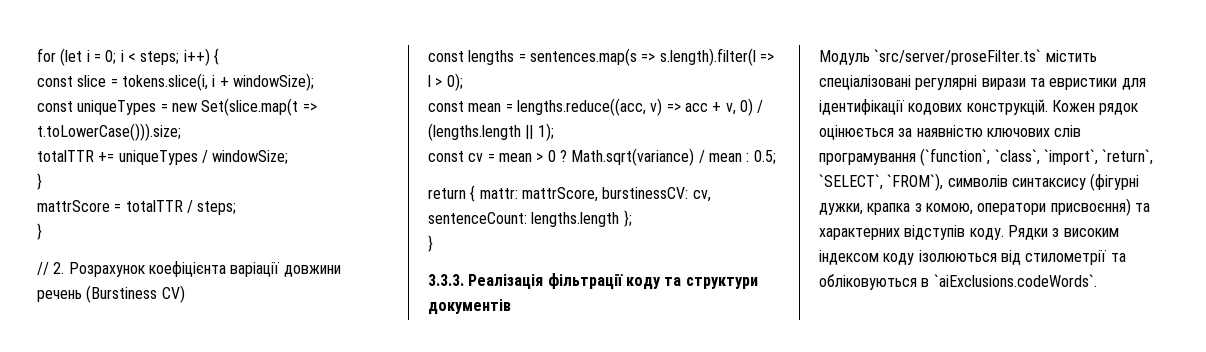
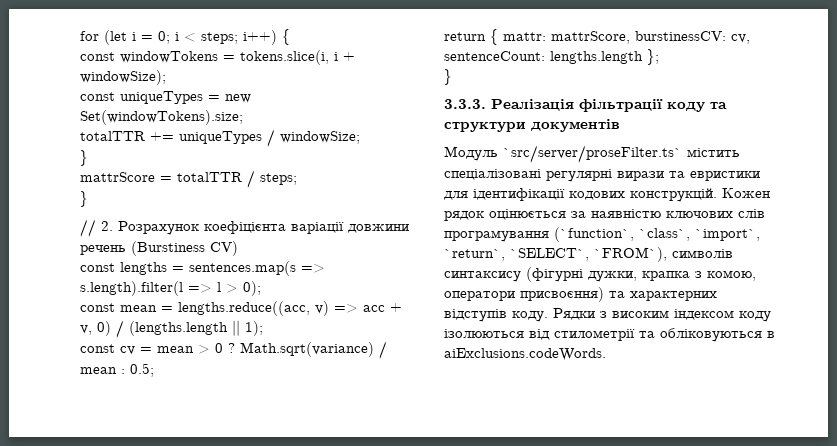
[77,75,107,87] slice -> [120,51,218,63] windowTokens
[201,98,317,116] [37,123,181,141] Set(slice.map(t => t.toLowerCase())).size; -> [80,110,243,125] Set(windowTokens).size;
[933,274,1097,287] `aiExclusions.codeWords`. -> [444,348,606,361] aiExclusions.codeWords.

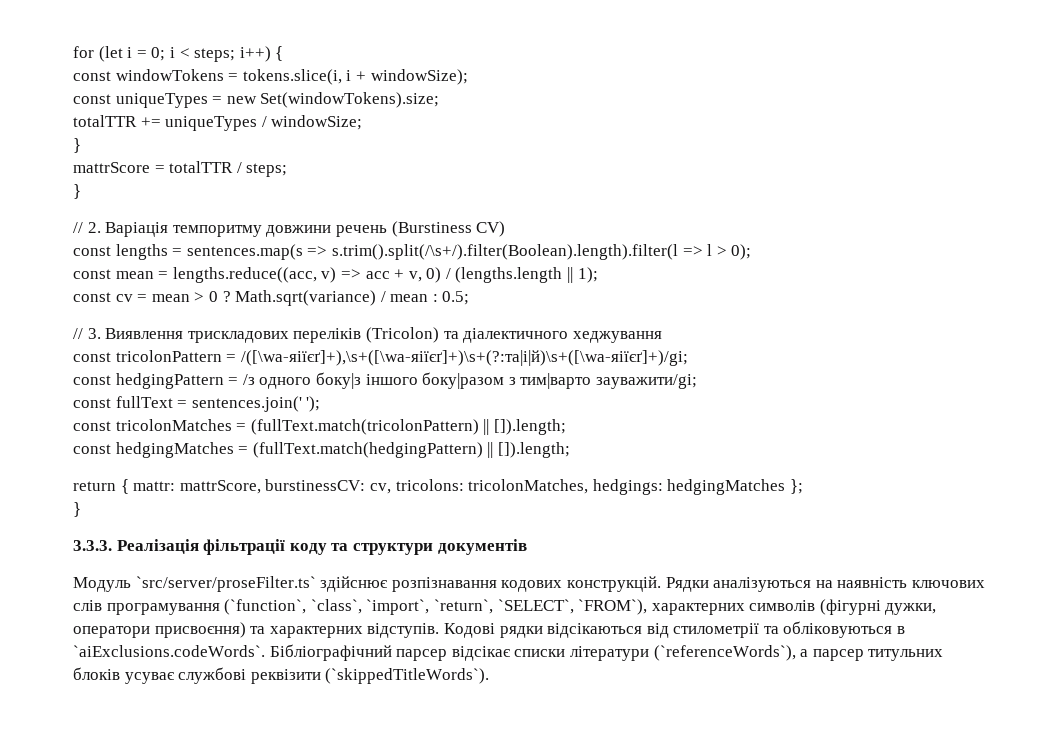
[118,221,344,235] Розрахунок коефіцієнта варіації -> [105,222,262,237] Варіація темпоритму
[80,281,183,296] s.length).filter(l -> [331,244,678,260] s.trim().split(/\s+/).filter(Boolean).length).filter(l
(154, 370) none -> [73,327,662,343] [73,350,688,366] [73,372,697,389] [73,396,321,412] [73,419,566,435] [73,442,570,458] // // 3. Виявлення трискладових переліків (Tricolon) та діалектичного хеджування // const tricolonPattern = /([\wа-яіїєґ]+),\s+([\wа-яіїєґ]+)\s+(?:та|і|й)\s+([\wа-яіїєґ]+)/gi; // const hedgingPattern = /з одного боку|з іншого боку|разом з тим|варто зауважити/gi; // const fullText = sentences.join(' '); // const tricolonMatches = (fullText.match(tricolonPattern) || []).length; // const hedgingMatches = (fullText.match(hedgingPattern) || []).length;
[444,51,643,64] sentenceCount: lengths.length -> [395,479,786,495] tricolons: tricolonMatches, hedgings: hedgingMatches
[687,148,740,157] [444,169,760,182] [444,188,770,202] [444,209,661,221] містить спеціалізовані регулярні вирази та евристики для ідентифікації кодових конструкцій. Кожен рядок оцінюється за наявністю -> [320,576,908,592] здійснює розпізнавання кодових конструкцій. Рядки аналізуються на наявність
[672,249,733,258] [444,267,756,282] [444,287,717,302] [444,308,771,322] [444,329,524,338] символів синтаксису (фігурні дужки, крапка з комою, оператори присвоєння) та характерних відступів коду. Рядки з високим індексом коду ізолюються -> [651,599,937,615] [73,622,643,638] характерних символів (фігурні дужки, оператори присвоєння) та характерних відступів. Кодові рядки відсікаються
[444,348,606,361] aiExclusions.codeWords. -> [73,644,944,661] [73,667,490,684] `aiExclusions.codeWords`. Бібліографічний парсер відсікає списки літератури (`referenceWords`), а парсер титульних блоків усуває службові реквізити (`skippedTitleWords`).

